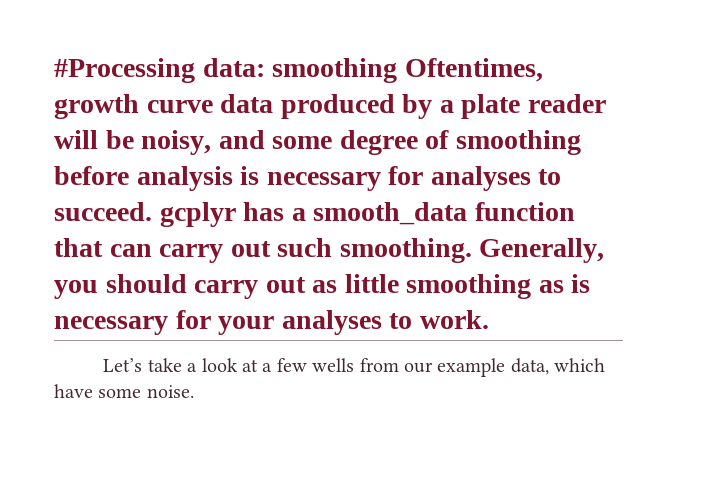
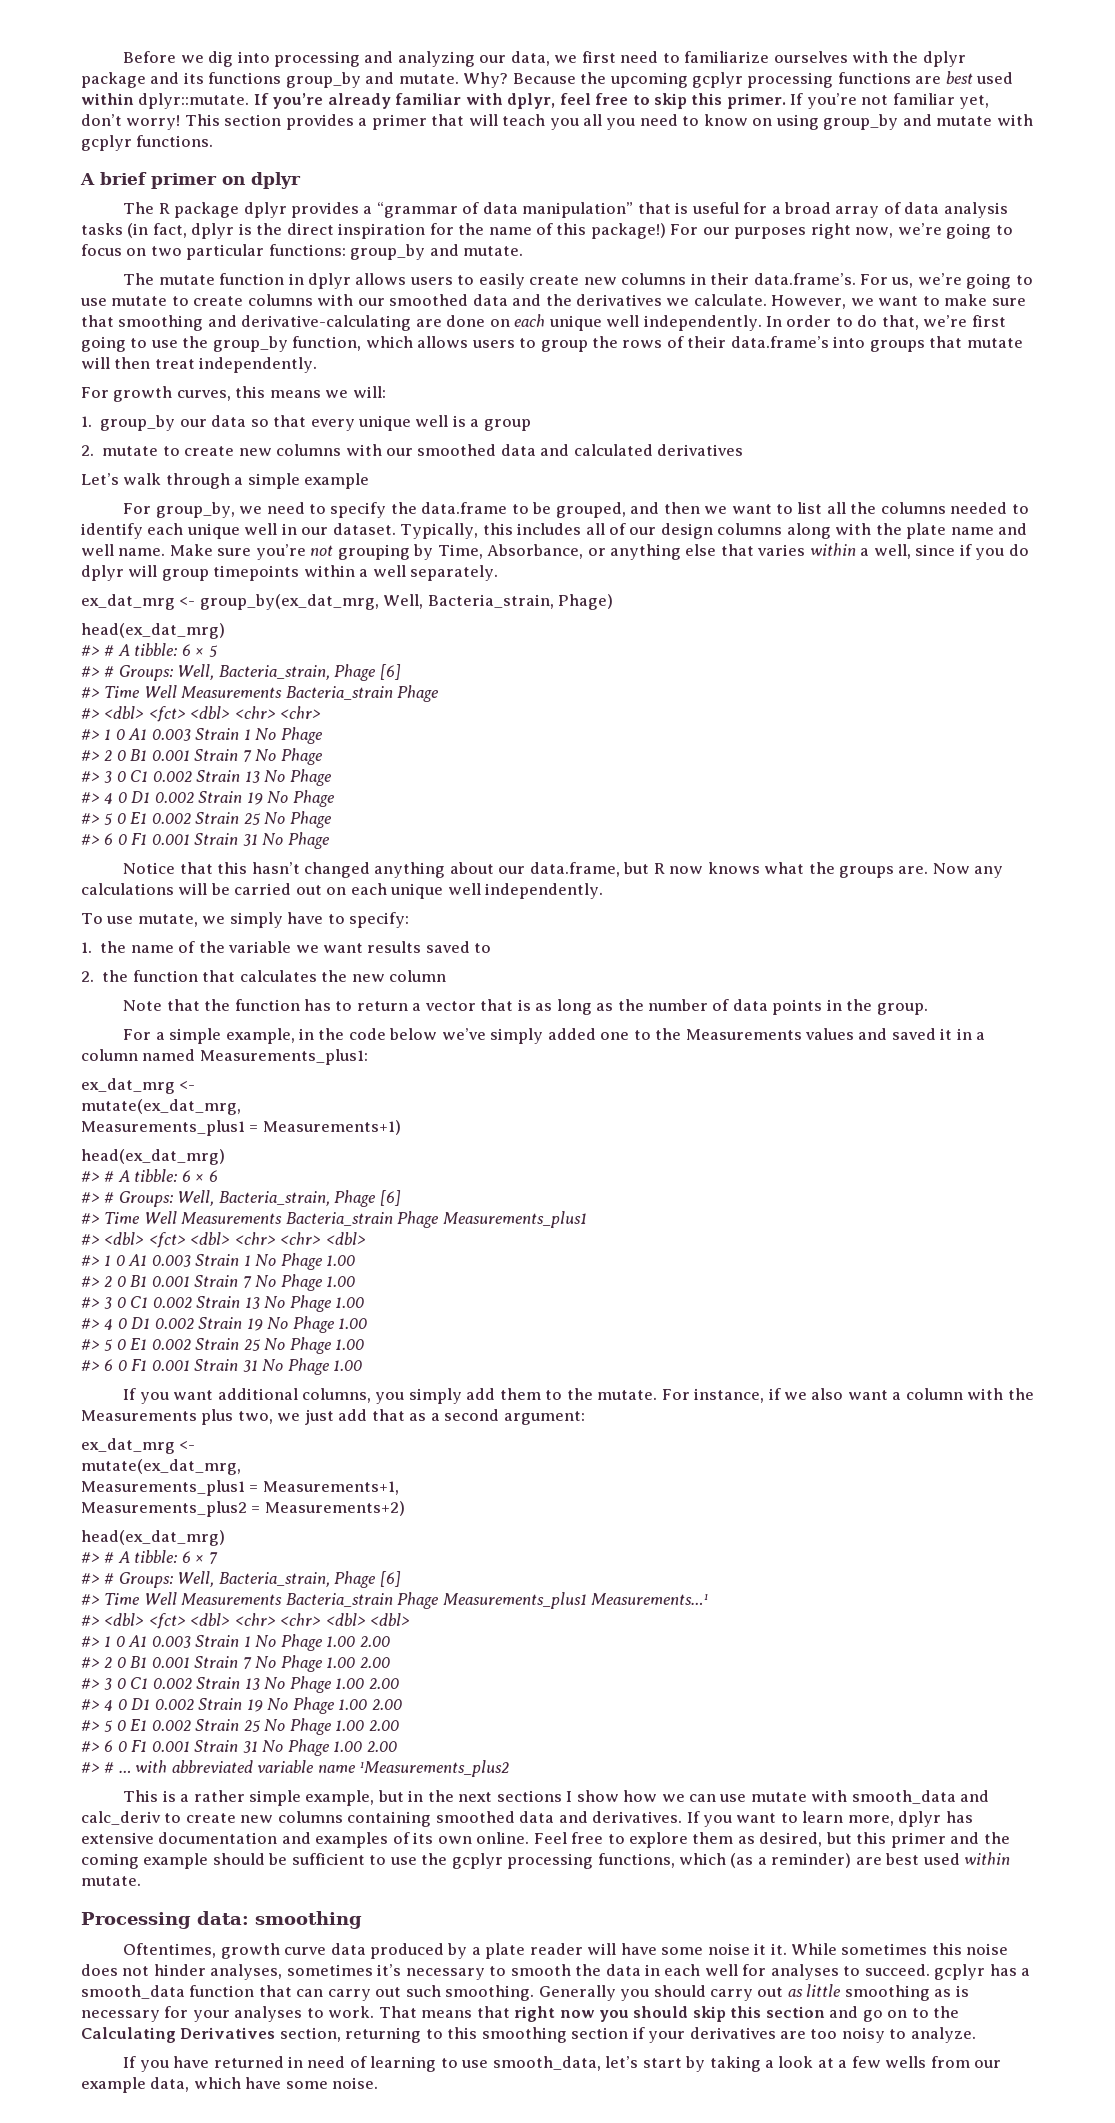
[54,58,195,83] #Processing -> [123,51,966,67] [81,71,1014,88] [81,93,990,109] [81,114,1033,130] [81,135,214,151] [80,172,301,189] [123,202,1008,218] [81,223,1013,239] [81,244,524,260] [123,273,1033,289] [80,294,1026,309] [81,314,1006,331] [81,336,1023,352] [81,357,318,373] [81,386,386,402] [81,415,531,431] [81,444,744,456] [81,473,370,489] [123,502,1029,518] [81,523,1028,539] [81,543,1029,560] [81,565,499,581] [81,594,614,610] [81,623,225,639] [81,643,218,657] [81,664,401,681] [81,685,440,702] [81,706,322,722] [81,727,323,744] [81,748,323,765] [81,769,332,786] [81,790,335,807] [81,811,332,828] [81,832,330,849] [123,862,1004,878] [81,883,604,899] [81,912,410,928] [81,941,492,953] [81,970,446,982] [123,999,928,1015] [123,1028,986,1044] [81,1049,368,1065] [81,1078,196,1094] [81,1099,241,1115] [81,1120,401,1136] [81,1149,225,1165] [81,1169,218,1182] [81,1190,401,1207] [81,1211,587,1228] [81,1232,366,1248] [81,1253,356,1270] [81,1274,356,1291] [81,1295,365,1312] [81,1316,368,1333] [81,1337,365,1354] [81,1358,363,1375] [123,1388,1034,1404] [81,1409,585,1425] [81,1438,196,1454] [81,1459,241,1475] [81,1480,399,1496] [81,1501,405,1517] [81,1530,225,1546] [81,1550,218,1564] [81,1571,401,1588] [81,1592,709,1609] [81,1613,411,1629] [81,1634,390,1651] [81,1655,390,1672] [81,1676,399,1693] [81,1697,402,1714] [81,1718,399,1735] [81,1739,397,1756] [81,1760,510,1777] [123,1790,990,1806] [81,1811,973,1827] [81,1832,1010,1848] [81,1852,1011,1869] [81,1876,141,1886] [81,1912,191,1929] Before we dig into processing and analyzing our data, we first need to familiarize ourselves with the dplyr package and its functions group_by and mutate. Why? Because the upcoming gcplyr processing functions are best used within dplyr::mutate. If you’re already familiar with dplyr, feel free to skip this primer. If you’re not familiar yet, don’t worry! This section provides a primer that will teach you all you need to know on using group_by and mutate with gcplyr functions. // A brief primer on dplyr // The R package dplyr provides a “grammar of data manipulation” that is useful for a broad array of data analysis tasks (in fact, dplyr is the direct inspiration for the name of this package!) For our purposes right now, we’re going to focus on two particular functions: group_by and mutate. // The mutate function in dplyr allows users to easily create new columns in their data.frame’s. For us, we’re going to use mutate to create columns with our smoothed data and the derivatives we calculate. However, we want to make sure that smoothing and derivative-calculating are done on each unique well independently. In order to do that, we’re first going to use the group_by function, which allows users to group the rows of their data.frame’s into groups that mutate will then treat independently. // For growth curves, this means we will: // 1. group_by our data so that every unique well is a group // 2. mutate to create new columns with our smoothed data and calculated derivatives // Let’s walk through a simple example // For group_by, we need to specify the data.frame to be grouped, and then we want to list all the columns needed to identify each unique well in our dataset. Typically, this includes all of our design columns along with the plate name and well name. Make sure you’re not grouping by Time, Absorbance, or anything else that varies within a well, since if you do dplyr will group timepoints within a well separately. // ex_dat_mrg <- group_by(ex_dat_mrg, Well, Bacteria_strain, Phage) // head(ex_dat_mrg) // #> # A tibble: 6 × 5 // #> # Groups: Well, Bacteria_strain, Phage [6] // #> Time Well Measurements Bacteria_strain Phage // #> <dbl> <fct> <dbl> <chr> <chr> // #> 1 0 A1 0.003 Strain 1 No Phage // #> 2 0 B1 0.001 Strain 7 No Phage // #> 3 0 C1 0.002 Strain 13 No Phage // #> 4 0 D1 0.002 Strain 19 No Phage // #> 5 0 E1 0.002 Strain 25 No Phage // #> 6 0 F1 0.001 Strain 31 No Phage // Notice that this hasn’t changed anything about our data.frame, but R now knows what the groups are. Now any calculations will be carried out on each unique well independently. // To use mutate, we simply have to specify: // 1. the name of the variable we want results saved to // 2. the function that calculates the new column // Note that the function has to return a vector that is as long as the number of data points in the group. // For a simple example, in the code below we’ve simply added one to the Measurements values and saved it in a column named Measurements_plus1: // ex_dat_mrg <- // mutate(ex_dat_mrg, // Measurements_plus1 = Measurements+1) // head(ex_dat_mrg) // #> # A tibble: 6 × 6 // #> # Groups: Well, Bacteria_strain, Phage [6] // #> Time Well Measurements Bacteria_strain Phage Measurements_plus1 // #> <dbl> <fct> <dbl> <chr> <chr> <dbl> // #> 1 0 A1 0.003 Strain 1 No Phage 1.00 // #> 2 0 B1 0.001 Strain 7 No Phage 1.00 // #> 3 0 C1 0.002 Strain 13 No Phage 1.00 // #> 4 0 D1 0.002 Strain 19 No Phage 1.00 // #> 5 0 E1 0.002 Strain 25 No Phage 1.00 // #> 6 0 F1 0.001 Strain 31 No Phage 1.00 // If you want additional columns, you simply add them to the mutate. For instance, if we also want a column with the Measurements plus two, we just add that as a second argument: // ex_dat_mrg <- // mutate(ex_dat_mrg, // Measurements_plus1 = Measurements+1, // Measurements_plus2 = Measurements+2) // head(ex_dat_mrg) // #> # A tibble: 6 × 7 // #> # Groups: Well, Bacteria_strain, Phage [6] // #> Time Well Measurements Bacteria_strain Phage Measurements_plus1 Measurements…¹ // #> <dbl> <fct> <dbl> <chr> <chr> <dbl> <dbl> // #> 1 0 A1 0.003 Strain 1 No Phage 1.00 2.00 // #> 2 0 B1 0.001 Strain 7 No Phage 1.00 2.00 // #> 3 0 C1 0.002 Strain 13 No Phage 1.00 2.00 // #> 4 0 D1 0.002 Strain 19 No Phage 1.00 2.00 // #> 5 0 E1 0.002 Strain 25 No Phage 1.00 2.00 // #> 6 0 F1 0.001 Strain 31 No Phage 1.00 2.00 // #> # … with abbreviated variable name ¹Measurements_plus2 // This is a rather simple example, but in the next sections I show how we can use mutate with smooth_data and calc_deriv to create new columns containing smoothed data and derivatives. If you want to learn more, dplyr has extensive documentation and examples of its own online. Feel free to explore them as desired, but this primer and the coming example should be sufficient to use the gcplyr processing functions, which (as a reminder) are best used within mutate. // Processing
(398, 70) none -> (362, 1920) //
[105,130,581,155] [54,166,381,191] be noisy, and some degree of smoothing before analysis is necessary -> [620,1943,1009,1955] [81,1964,738,1980] have some noise it it. While sometimes this noise does not hinder analyses, sometimes it’s necessary to smooth the data in each well
[479,238,605,263] Generally, -> [538,1985,616,2001] Generally
[103,358,182,372] // Let’s take -> [378,2006,960,2022] [81,2027,976,2043] [123,2056,761,2072] That means that right now you should skip this section and go on to the Calculating Derivatives section, returning to this smoothing section if your derivatives are too noisy to analyze. // If you have returned in need of learning to use smooth_data, let’s start by taking

